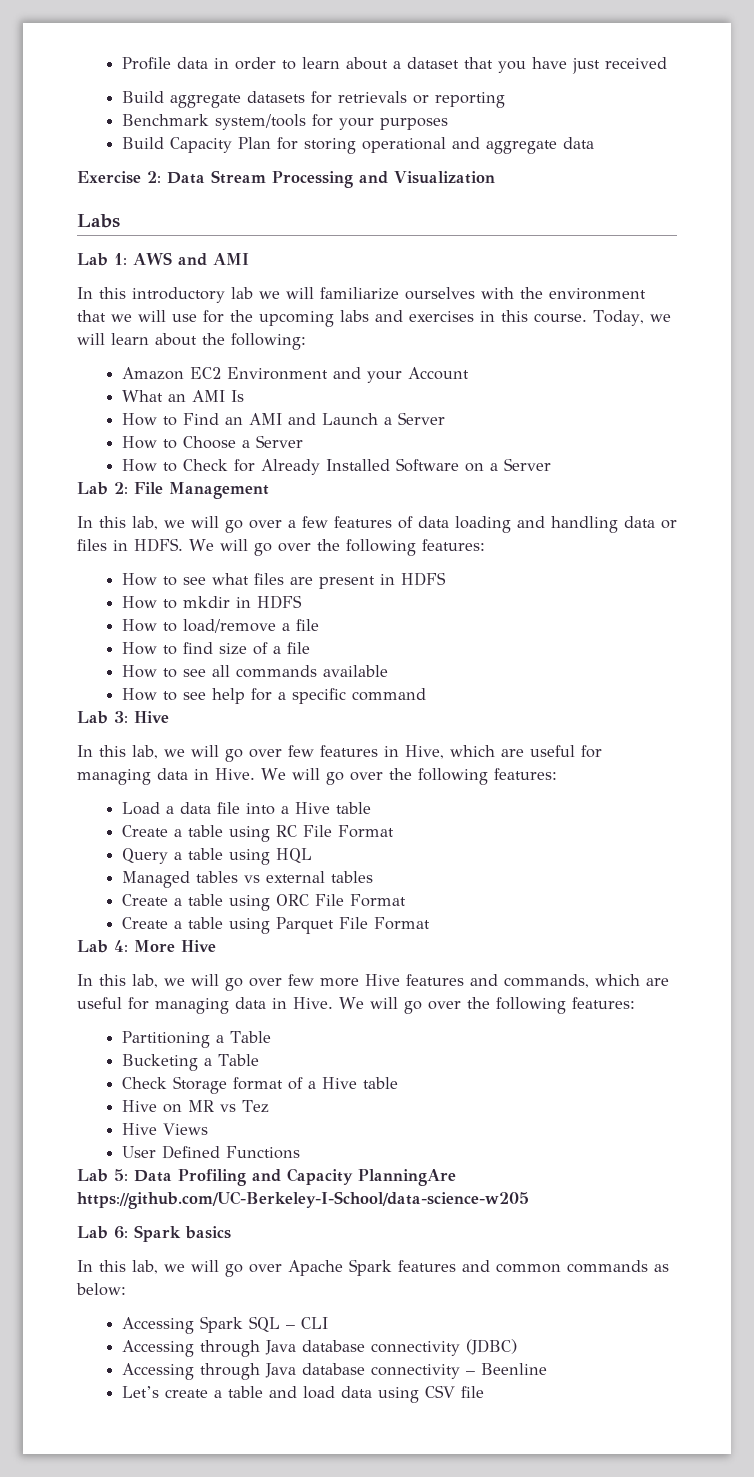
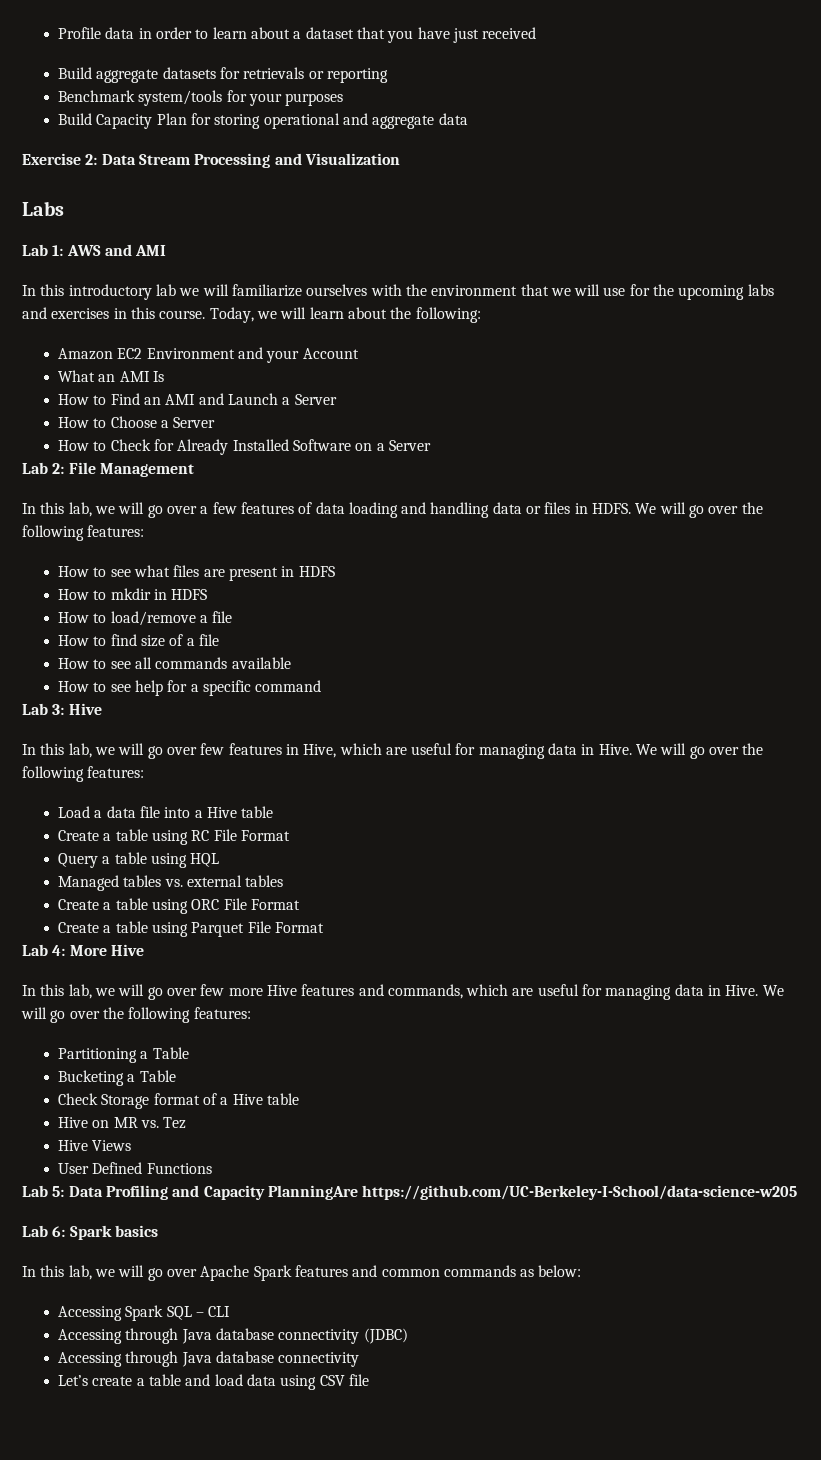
[243,875,260,883] vs -> [164,879,183,887] vs.
[219,1104,236,1112] vs -> [140,1120,159,1128] vs.
[465,1363,547,1375] – Beenline -> (360, 1359) none

